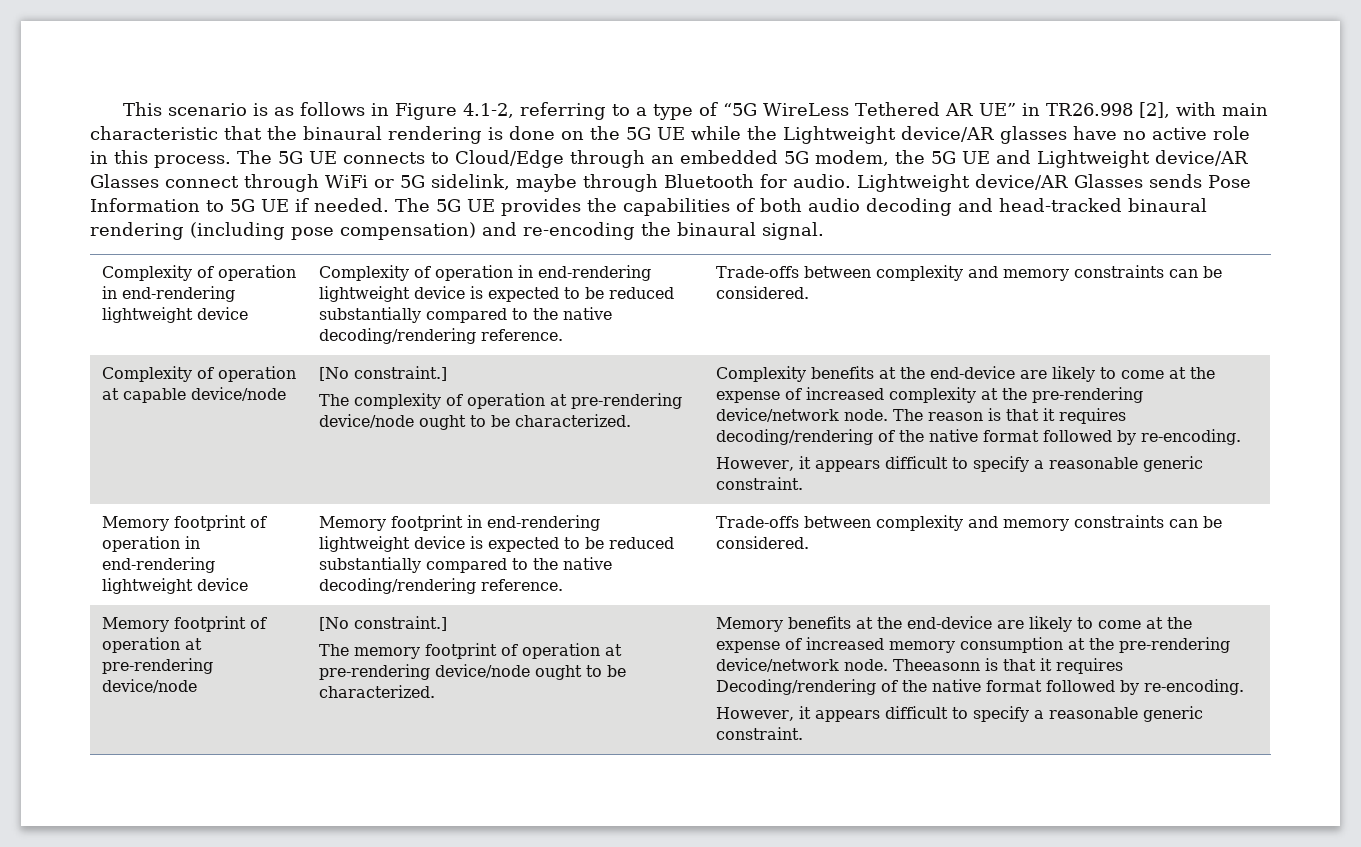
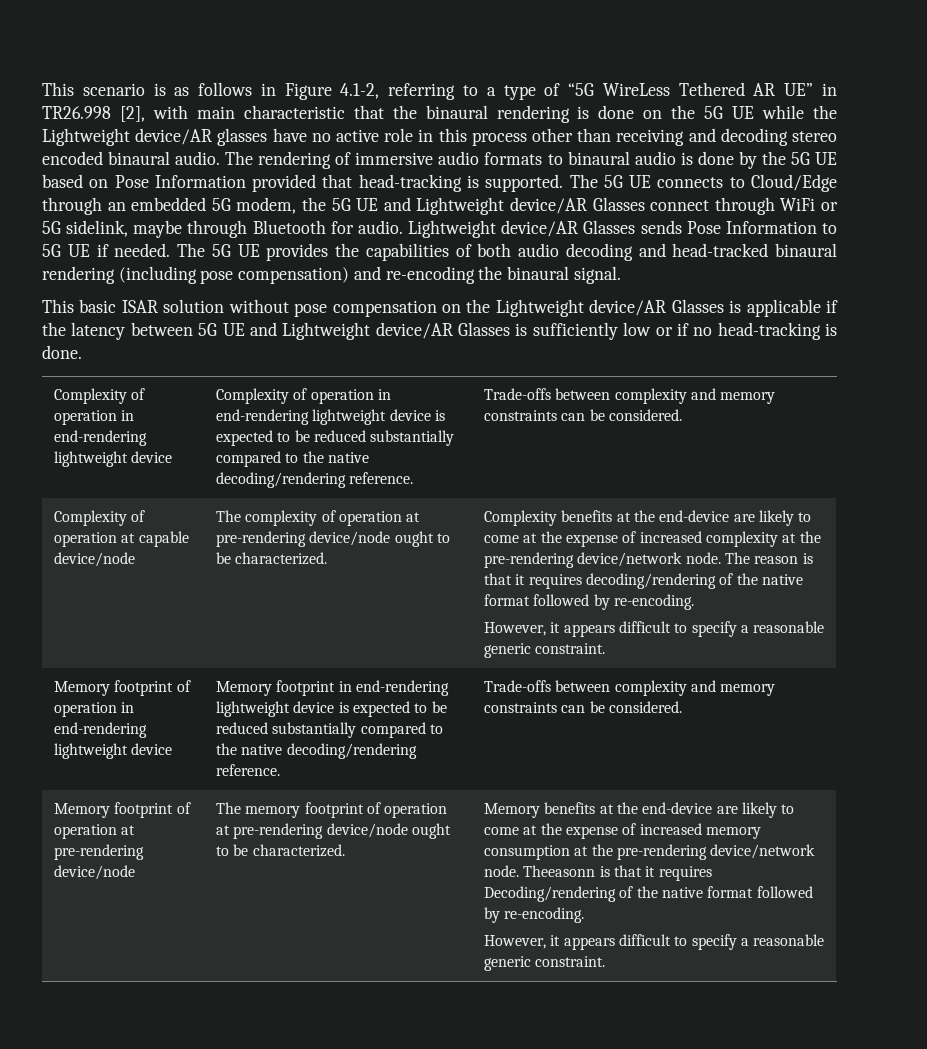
[154,155,231,168] process. -> [471,128,838,146] [42,151,837,169] [42,174,564,192] process other than receiving and decoding stereo encoded binaural audio. The rendering of immersive audio formats to binaural audio is done by the 5G UE based on Pose Information provided that head-tracking is supported.
(824, 231) none -> [42,299,839,317] [42,322,837,340] [42,345,82,359] // This basic ISAR solution without pose compensation on the Lightweight device/AR Glasses is applicable if the latency between 5G UE and Lightweight device/AR Glasses is sufficiently low or if no head-tracking is done.
[318,366,447,381] [No constraint.] // -> (135, 559) none
[318,616,447,631] [No constraint.] // -> (135, 872) none

